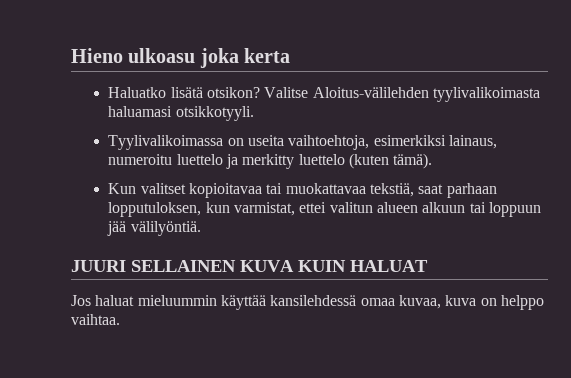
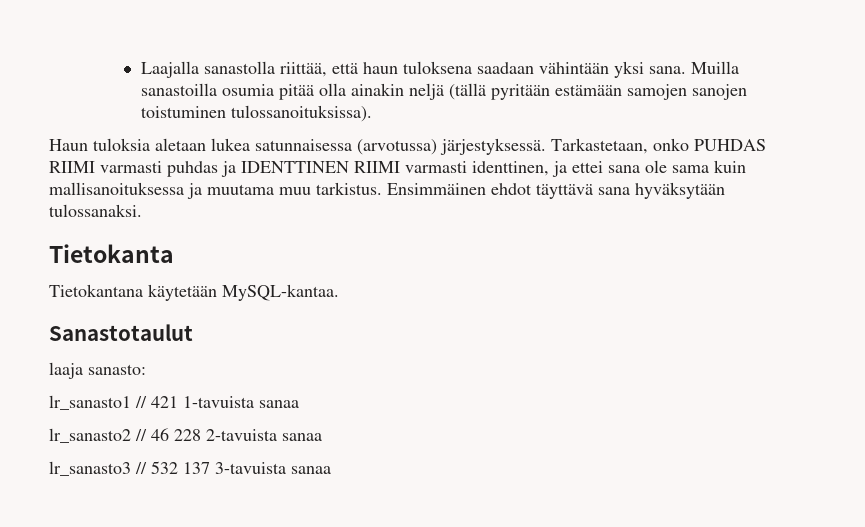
[71,48,291,68] [108,87,541,102] [108,106,254,121] [108,135,498,150] [108,153,433,169] [108,183,497,198] [108,202,541,217] [107,221,201,236] [71,260,428,272] [71,295,544,310] [71,314,120,325] Hieno ulkoasu joka kerta // Haluatko lisätä otsikon? Valitse Aloitus-välilehden tyylivalikoimasta haluamasi otsikkotyyli. // Tyylivalikoimassa on useita vaihtoehtoja, esimerkiksi lainaus, numeroitu luettelo ja merkitty luettelo (kuten tämä). // Kun valitset kopioitavaa tai muokattavaa tekstiä, saat parhaan lopputuloksen, kun varmistat, ettei valitun alueen alkuun tai loppuun jää välilyöntiä. // JUURI SELLAINEN KUVA KUIN HALUAT // Jos haluat mieluummin käyttää kansilehdessä omaa kuvaa, kuva on helppo vaihtaa. -> [140,61,739,78] [140,83,747,100] [140,105,372,122] [49,138,766,155] [49,160,746,177] [49,182,725,199] [49,204,142,217] [49,244,174,263] [49,284,339,301] [49,324,193,341] [49,362,146,379] [49,395,299,410] [49,428,322,443] [49,461,331,476] Laajalla sanastolla riittää, että haun tuloksena saadaan vähintään yksi sana. Muilla sanastoilla osumia pitää olla ainakin neljä (tällä pyritään estämään samojen sanojen toistuminen tulossanoituksissa). // Haun tuloksia aletaan lukea satunnaisessa (arvotussa) järjestyksessä. Tarkastetaan, onko PUHDAS RIIMI varmasti puhdas ja IDENTTINEN RIIMI varmasti identtinen, ja ettei sana ole sama kuin mallisanoituksessa ja muutama muu tarkistus. Ensimmäinen ehdot täyttävä sana hyväksytään tulossanaksi. // Tietokanta // Tietokantana käytetään MySQL-kantaa. // Sanastotaulut // laaja sanasto: // lr_sanasto1 // 421 1-tavuista sanaa // lr_sanasto2 // 46 228 2-tavuista sanaa // lr_sanasto3 // 532 137 3-tavuista sanaa

